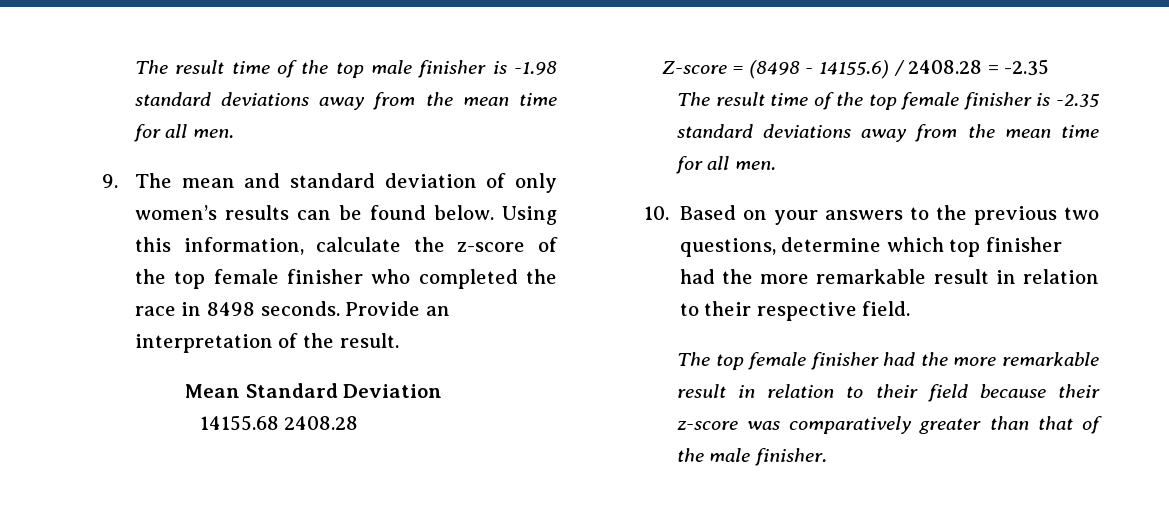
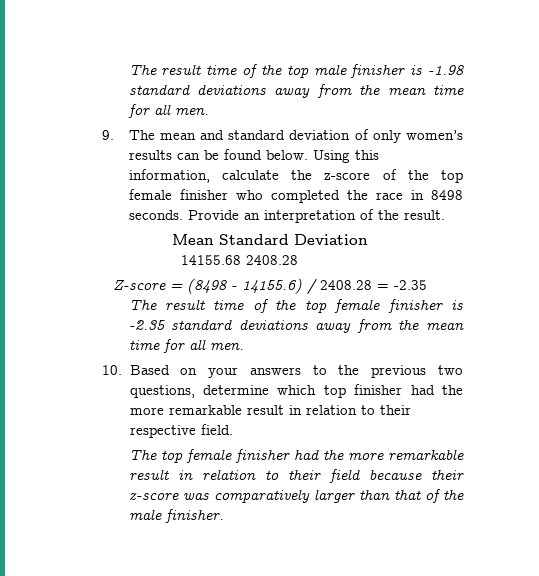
[919,418,982,434] greater -> [313,489,355,503] larger

